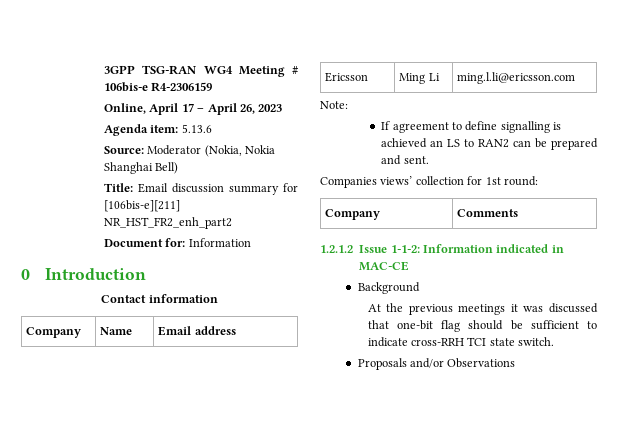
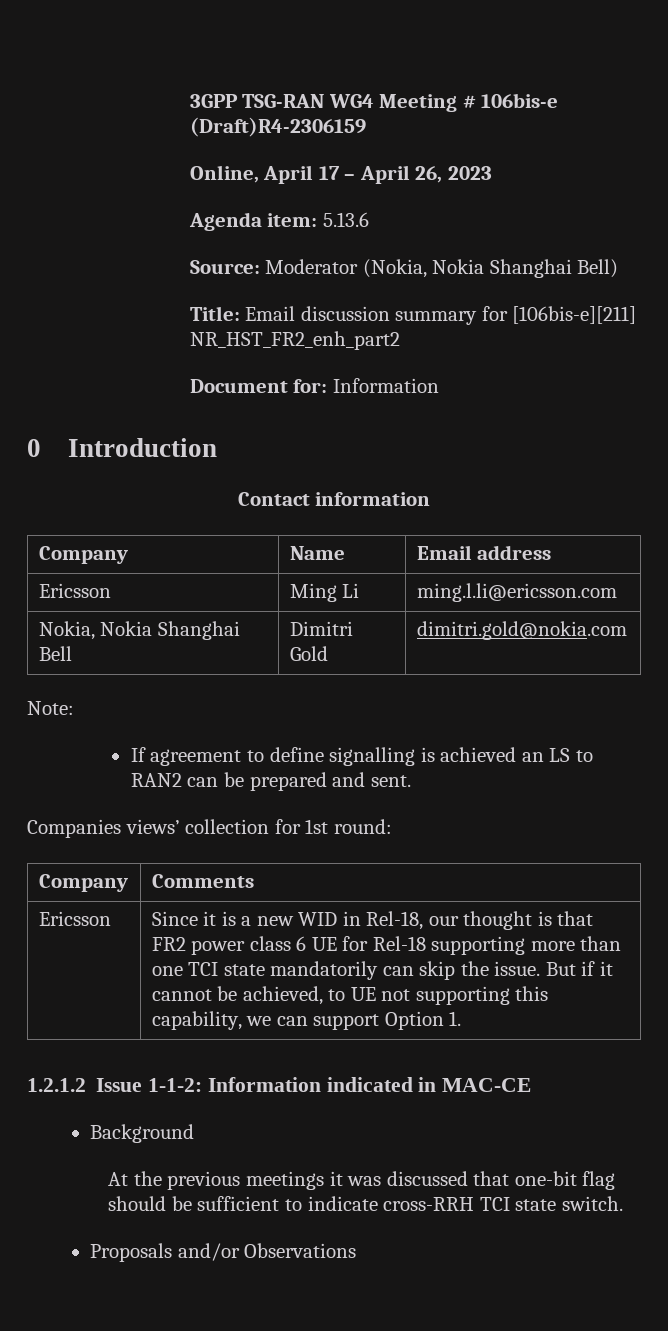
[151,82,213,92] R4-2306159 -> [189,117,366,137] (Draft)R4-2306159
(576, 78) none -> [38,621,240,640] [38,646,72,661] [289,621,353,636] [289,646,328,661] [416,621,627,640] // Nokia, Nokia Shanghai Bell | Dimitri Gold | dimitri.gold@nokia.com
(519, 213) none -> [38,911,111,926] [151,911,594,930] [151,936,622,955] [151,961,613,980] [151,986,549,1005] [151,1011,462,1030] // Ericsson | Since it is a new WID in Rel-18, our thought is that FR2 power class 6 UE for Rel-18 supporting more than one TCI state mandatorily can skip the issue. But if it cannot be achieved, to UE not supporting this capability, we can support Option 1.

